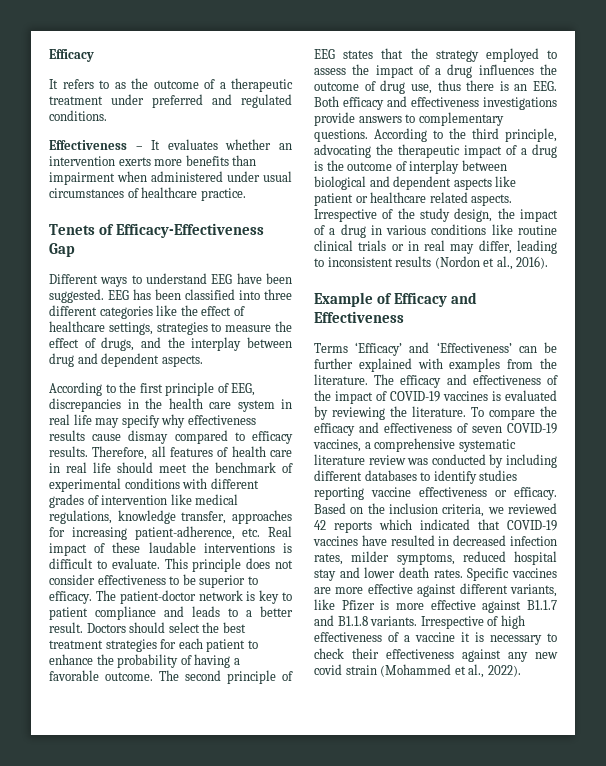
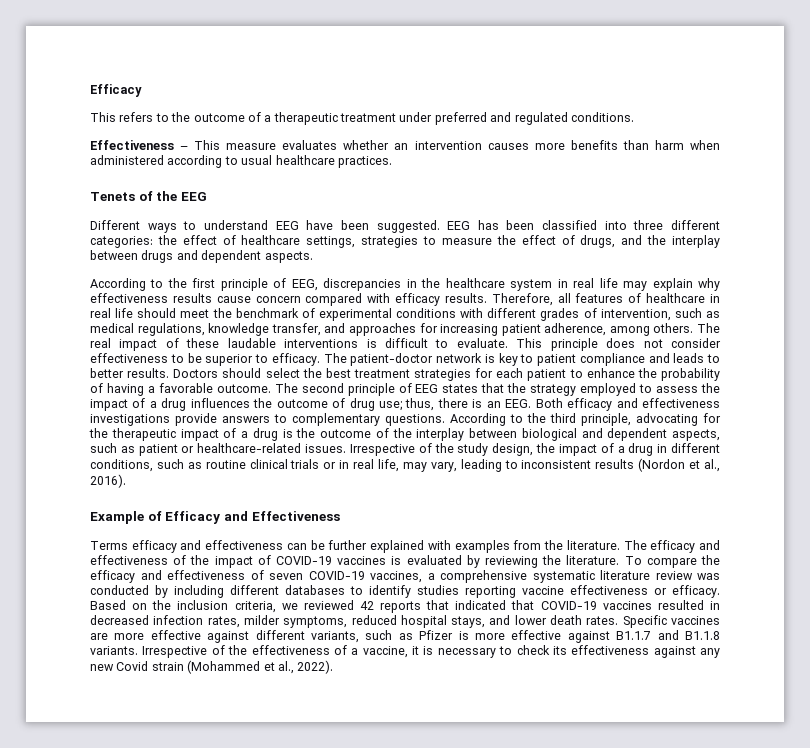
[49,79,58,89] It -> [90,112,116,122] This
[114,82,126,89] as -> (169, 117) none
[151,140,161,150] It -> [194,140,277,150] This measure
[118,157,151,166] exerts -> [487,143,529,150] causes
[49,172,115,185] impairment -> [654,140,684,150] harm
[227,171,292,182] [49,187,246,201] under usual circumstances of healthcare practice. -> [167,155,392,168] according to usual healthcare practices.
[116,223,265,238] [49,243,75,257] Efficacy-Effectiveness Gap -> [156,191,207,201] the EEG
[99,305,178,319] categories like -> [90,236,153,248] categories:
[49,353,74,367] drug -> [141,250,174,263] drugs
[168,398,231,409] health care -> [445,278,505,288] healthcare
[121,415,160,428] specify -> [652,278,693,291] explain
[128,430,245,444] dismay compared to -> [255,293,391,306] concern compared with
[231,446,292,457] health care -> [646,293,706,303] healthcare
[101,494,192,505] intervention like -> [600,308,720,321] intervention, such as
(227, 517) none -> [324,323,346,333] and
[134,526,292,540] patient-adherence, etc. Real -> [501,323,721,336] [90,338,111,348] patient adherence, among others. The real
[246,606,293,617] [49,622,83,633] a better result. -> [90,368,170,378] better results.
[410,80,461,94] use, thus -> [379,398,435,411] use; thus,
(371, 151) none -> [703,413,721,423] for
(407, 166) none -> [392,428,412,438] the
[453,176,517,190] [314,192,513,206] aspects like patient or healthcare related aspects. -> [672,429,720,441] [90,443,347,456] aspects, such as patient or healthcare-related issues.
[386,224,513,235] various conditions like -> [671,443,721,453] [90,459,202,472] different conditions, such as
[450,240,512,254] may differ, -> [378,459,457,472] life, may vary,
[355,342,512,356] ‘Efficacy’ and ‘Effectiveness’ -> [131,540,284,553] efficacy and effectiveness
[379,519,412,530] which -> [426,600,450,610] that
[361,535,387,546] have -> (652, 605) none
[314,569,336,581] stay -> [451,616,486,628] stays,
[314,599,335,610] like -> [365,630,413,640] such as
[500,615,525,629] high -> [228,645,248,655] the
[415,632,455,642] vaccine -> [362,646,408,658] vaccine,
[352,648,379,659] their -> [552,646,567,655] its
[314,664,342,675] covid -> [116,661,149,671] Covid

